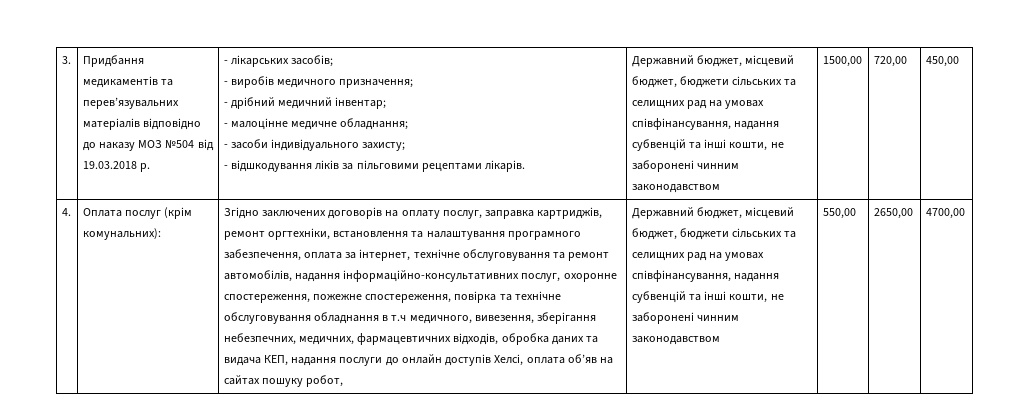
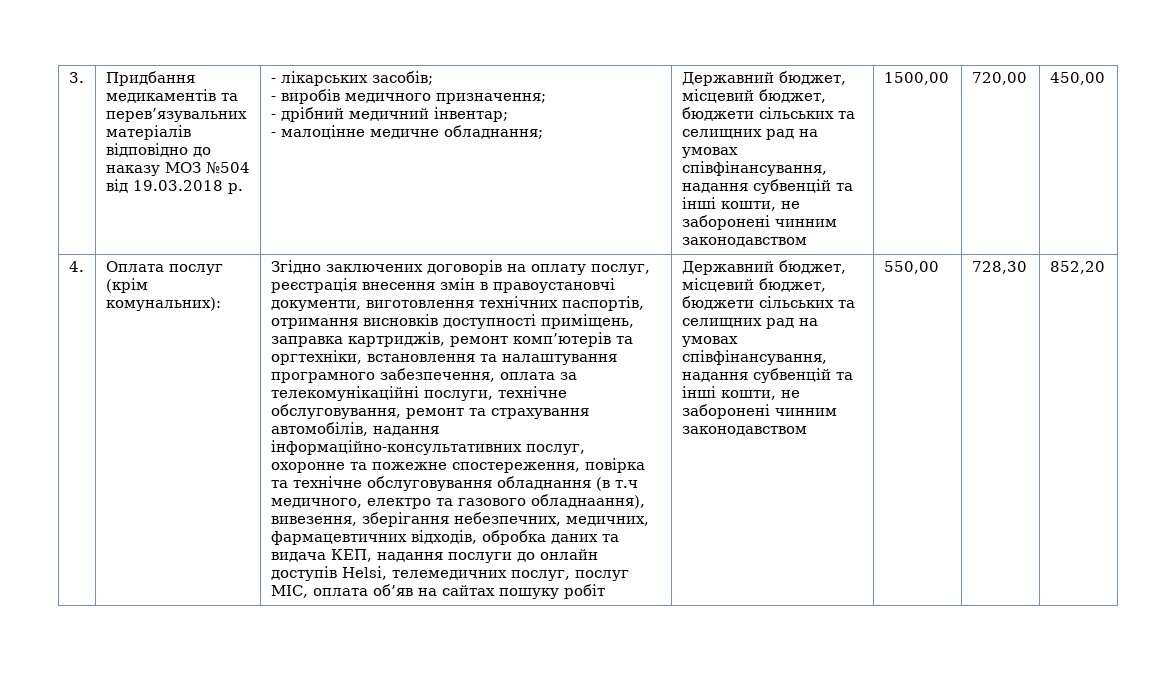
[223,139,406,151] [223,160,526,172] // - засоби індивідуального захисту; // - відшкодування ліків за пільговими рецептами лікарів. -> (543, 132) none
(482, 214) none -> [270,278,615,293] [270,296,644,311] [270,314,634,329] реєстрація внесення змін в правоустановчі документи, виготовлення технічних паспортів, отримання висновків доступності приміщень,
(265, 235) none -> [512,332,633,347] комп’ютерів та
[359,249,610,261] інтернет, технічне обслуговування та ремонт -> [270,386,567,401] [270,404,589,419] телекомунікаційні послуги, технічне обслуговування, ремонт та страхування
[223,294,310,303] спостереження, -> [349,462,367,470] та
[382,315,389,321] в -> [595,477,610,491] (в
(472, 319) none -> [366,494,645,509] електро та газового обладнаання),
[494,354,524,366] Хелсі, -> [341,566,629,581] [270,585,308,598] Helsi, телемедичних послуг, послуг МІС,
[306,375,344,387] робот, -> [563,584,605,599] робіт
[873,208,913,219] [925,208,965,219] 2650,00 | 4700,00 -> [971,261,1027,274] [1049,261,1105,274] 728,30 | 852,20

